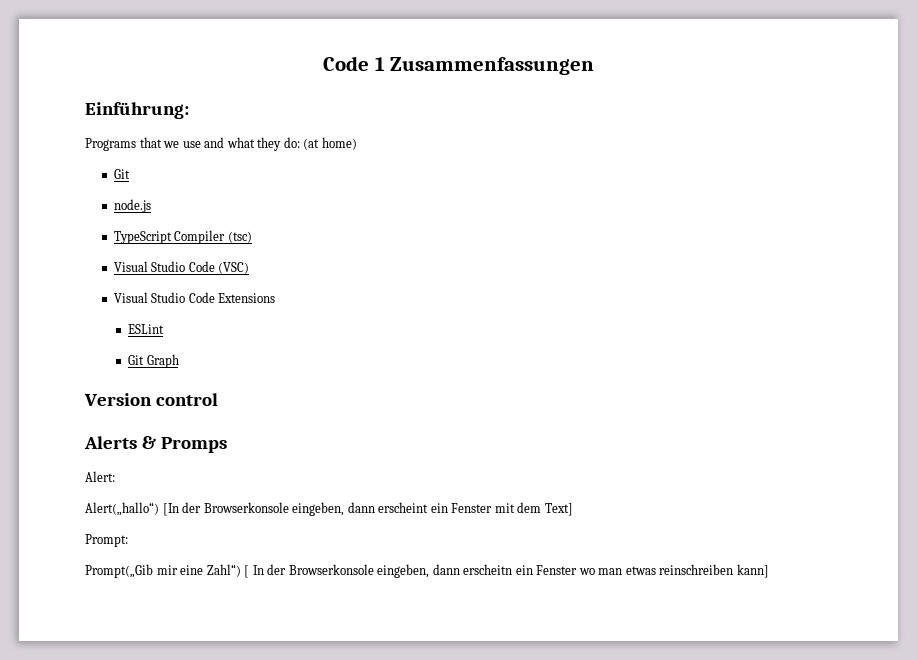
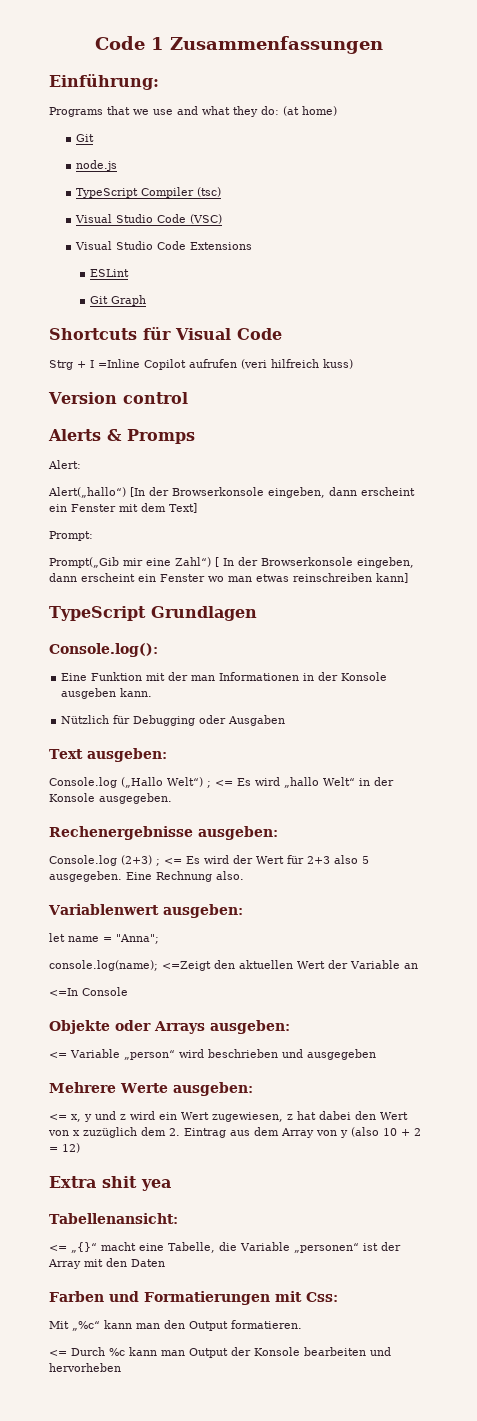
(179, 361) none -> [49,327,282,340] [49,359,353,370] // Shortcuts für Visual Code // Strg + I =Inline Copilot aufrufen (veri hilfreich kuss)
[463,564,513,575] erscheitn -> [81,573,135,582] erscheint
(769, 571) none -> [49,606,257,621] [49,643,158,657] [61,672,388,681] [61,688,153,699] [61,715,286,726] [49,748,167,762] [49,777,394,788] [49,793,172,804] [49,826,278,840] [49,855,369,866] [49,871,244,882] [48,904,243,918] [49,933,159,944] [49,960,418,971] [49,987,128,996] [49,1020,290,1034] [49,1049,376,1060] [49,1082,253,1096] [49,1111,408,1122] [48,1127,421,1138] [49,1143,80,1153] [49,1176,171,1191] [49,1213,178,1224] [49,1242,401,1253] [48,1258,165,1269] [49,1291,338,1305] [49,1320,302,1331] [49,1347,391,1358] [49,1363,121,1372] // TypeScript Grundlagen // Console.log(): // Eine Funktion mit der man Informationen in der Konsole ausgeben kann. // Nützlich für Debugging oder Ausgaben // Text ausgeben: // Console.log („Hallo Welt“) ; <= Es wird „hallo Welt“ in der Konsole ausgegeben. // Rechenergebnisse ausgeben: // Console.log (2+3) ; <= Es wird der Wert für 2+3 also 5 ausgegeben. Eine Rechnung also. // Variablenwert ausgeben: // let name = "Anna"; // console.log(name); <=Zeigt den aktuellen Wert der Variable an // <=In Console // Objekte oder Arrays ausgeben: // <= Variable „person“ wird beschrieben und ausgegeben // Mehrere Werte ausgeben: // <= x, y und z wird ein Wert zugewiesen, z hat dabei den Wert von x zuzüglich dem 2. Eintrag aus dem Array von y (also 10 + 2 = 12) // Extra shit yea // Tabellenansicht: // <= „{}“ macht eine Tabelle, die Variable „personen“ ist der Array mit den Daten // Farben und Formatierungen mit Css: // Mit „%c“ kann man den Output formatieren. // <= Durch %c kann man Output der Konsole bearbeiten und hervorheben

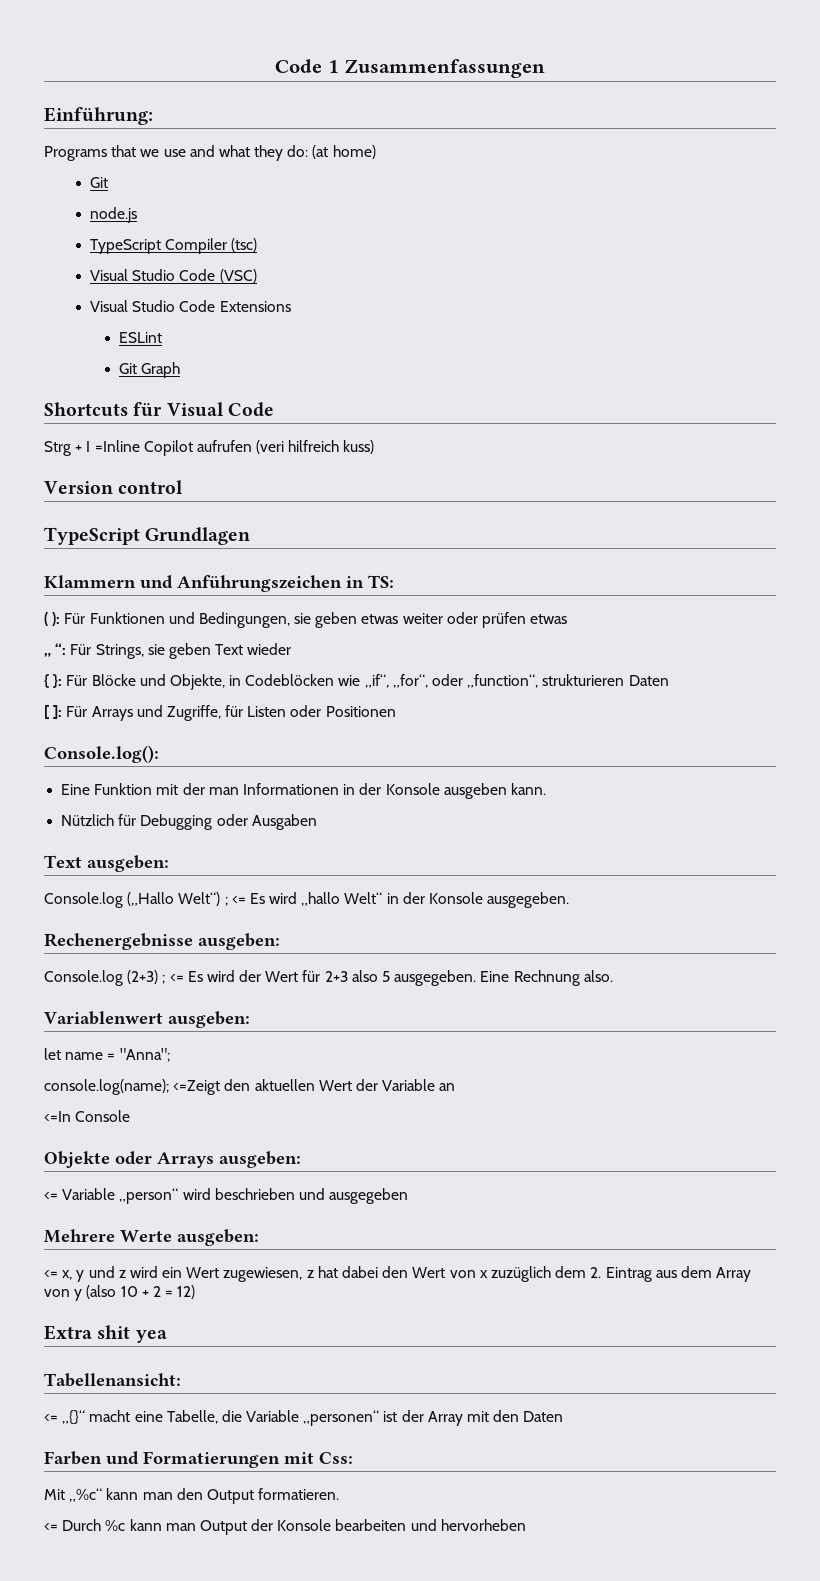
[48,429,195,444] [48,460,81,469] [48,487,415,498] [49,503,197,513] [49,531,93,541] [49,557,414,568] [49,573,408,583] [49,606,257,621] Alerts & Promps // Alert: // Alert(„hallo“) [In der Browserkonsole eingeben, dann erscheint ein Fenster mit dem Text] // Prompt: // Prompt(„Gib mir eine Zahl“) [ In der Browserkonsole eingeben, dann erscheint ein Fenster wo man etwas reinschreiben kann] // TypeScript Grundlagen -> [44,527,251,545] [44,575,394,592] [44,612,568,628] [44,643,292,659] [44,674,669,690] [44,705,396,721] TypeScript Grundlagen // Klammern und Anführungszeichen in TS: // ( ): Für Funktionen und Bedingungen, sie geben etwas weiter oder prüfen etwas // „ “: Für Strings, sie geben Text wieder // { }: Für Blöcke und Objekte, in Codeblöcken wie „if“, „for“, oder „function“, strukturieren Daten // [ ]: Für Arrays und Zugriffe, für Listen oder Positionen

